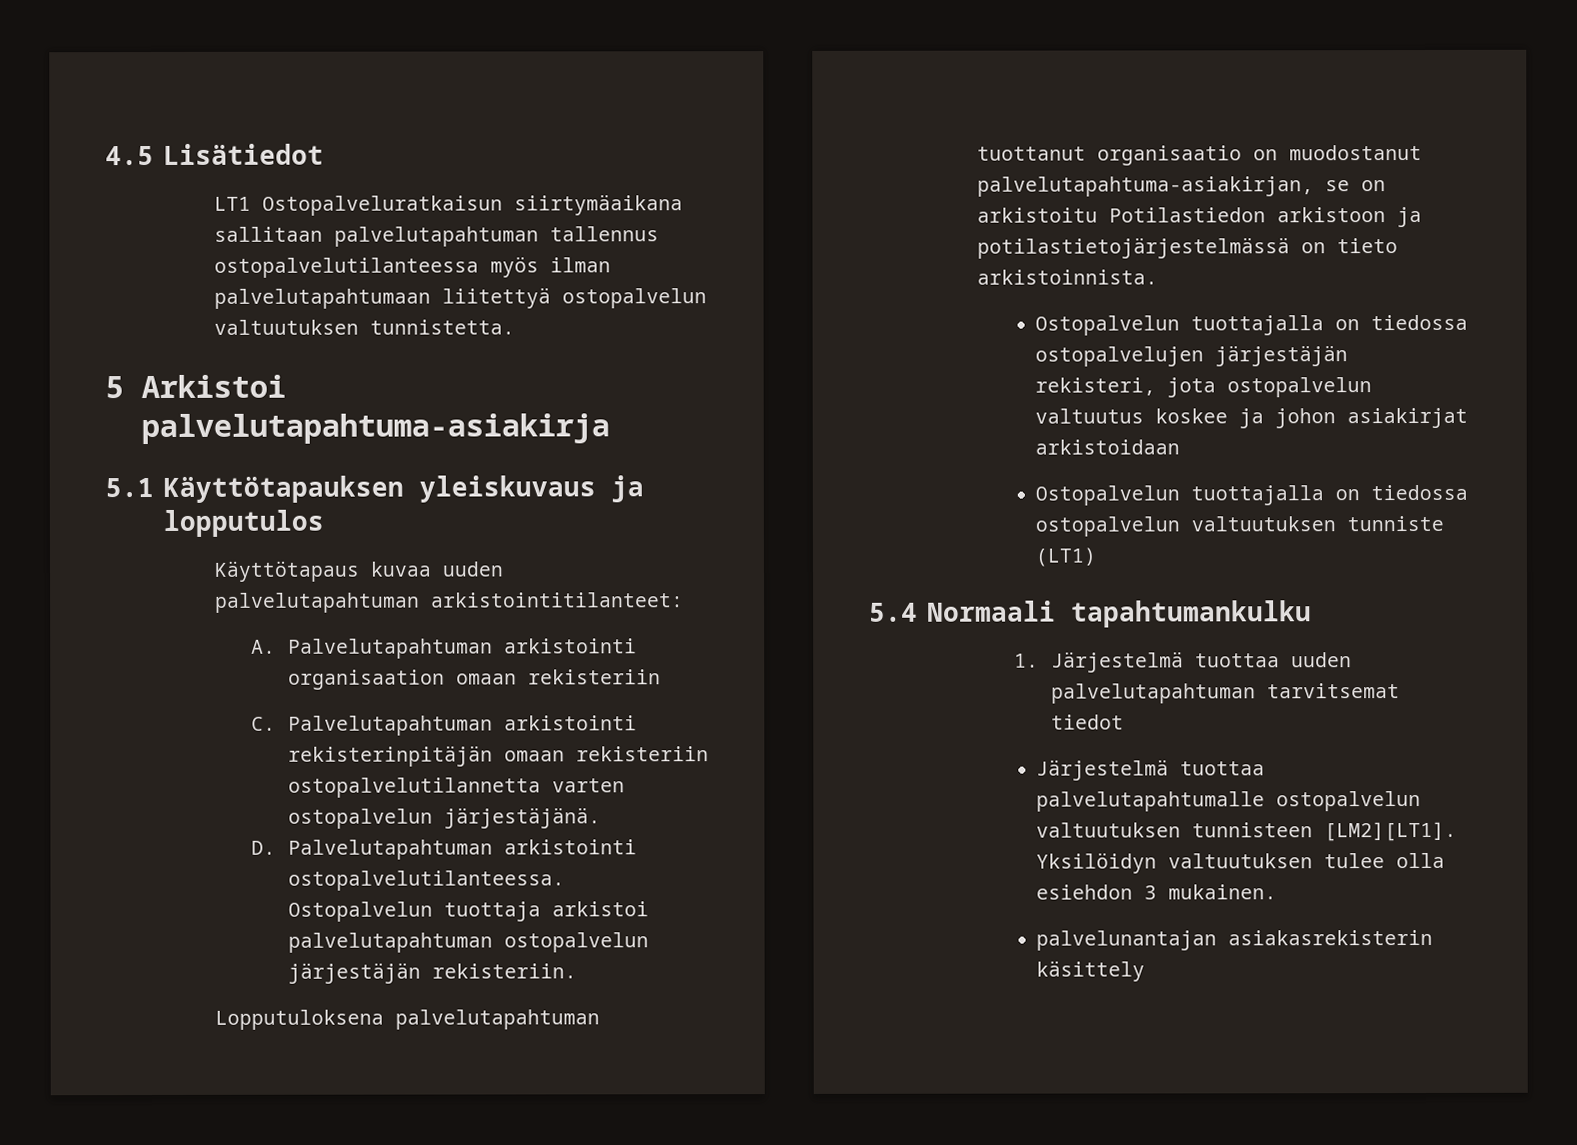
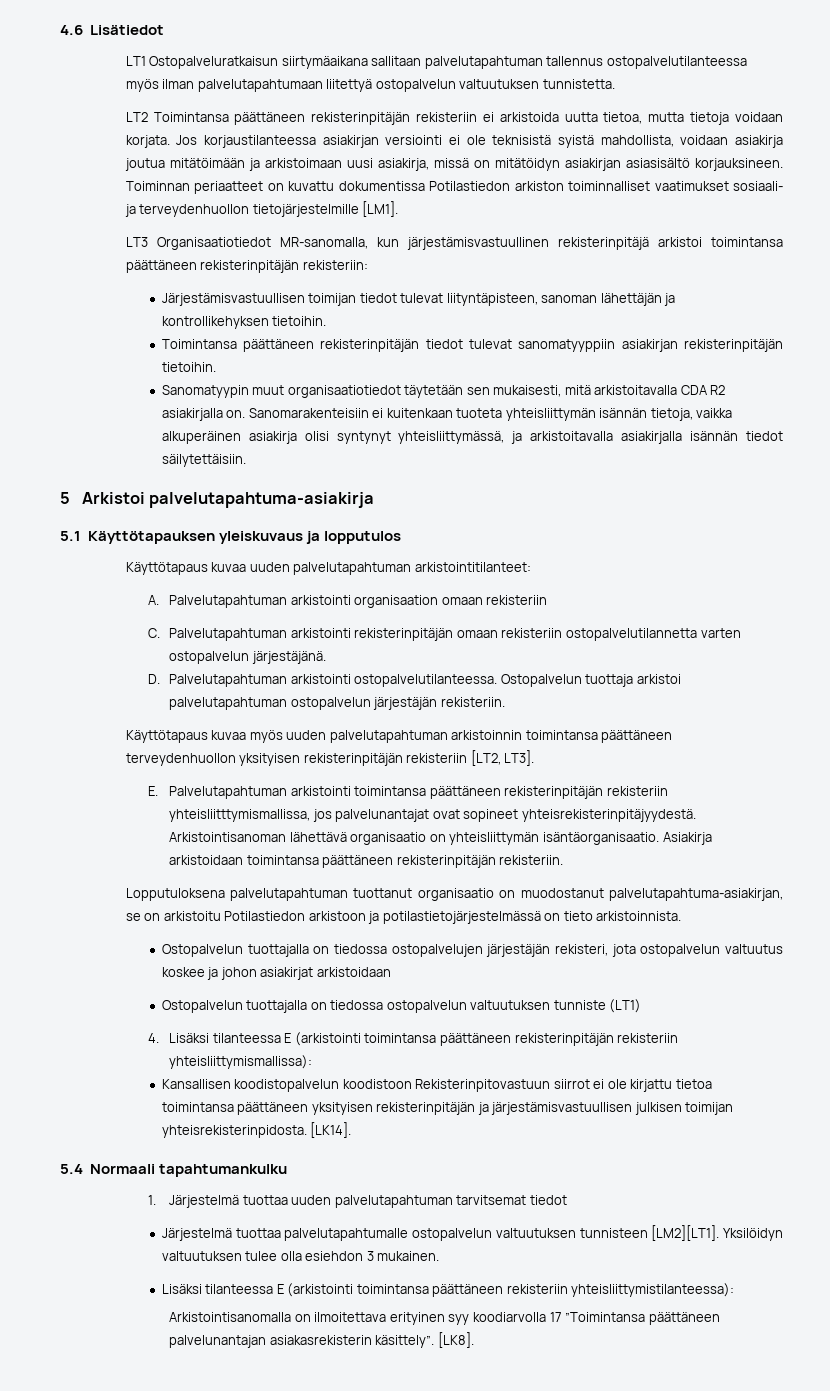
[105,145,154,166] 4.5 -> [60,25,83,35] 4.6
(515, 327) none -> [125,112,783,125] [125,135,783,148] [124,158,784,171] [125,181,784,194] [124,201,399,217] [125,237,783,250] [125,260,368,273] [161,293,676,306] [161,316,327,329] [161,339,783,352] [161,362,216,372] [161,385,726,398] [161,408,733,421] [161,431,783,444] [161,454,246,467] // LT2 Toimintansa päättäneen rekisterinpitäjän rekisteriin ei arkistoida uutta tietoa, mutta tietoja voidaan korjata. Jos korjaustilanteessa asiakirjan versiointi ei ole teknisistä syistä mahdollista, voidaan asiakirja joutua mitätöimään ja arkistoimaan uusi asiakirja, missä on mitätöidyn asiakirjan asiasisältö korjauksineen. Toiminnan periaatteet on kuvattu dokumentissa Potilastiedon arkiston toiminnalliset vaatimukset sosiaali- ja terveydenhuollon tietojärjestelmille [LM1]. // LT3 Organisaatiotiedot MR-sanomalla, kun järjestämisvastuullinen rekisterinpitäjä arkistoi toimintansa päättäneen rekisterinpitäjän rekisteriin: // Järjestämisvastuullisen toimijan tiedot tulevat liityntäpisteen, sanoman lähettäjän ja kontrollikehyksen tietoihin. // Toimintansa päättäneen rekisterinpitäjän tiedot tulevat sanomatyyppiin asiakirjan rekisterinpitäjän tietoihin. // Sanomatyypin muut organisaatiotiedot täytetään sen mukaisesti, mitä arkistoitavalla CDA R2 asiakirjalla on. Sanomarakenteisiin ei kuitenkaan tuoteta yhteisliittymän isännän tietoja, vaikka alkuperäinen asiakirja olisi syntynyt yhteisliittymässä, ja arkistoitavalla asiakirjalla isännän tiedot säilytettäisiin.
(577, 971) none -> [125,730,673,743] [125,750,535,766] [147,786,668,799] [169,809,696,822] [169,832,712,845] [169,855,564,868] // Käyttötapaus kuvaa myös uuden palvelutapahtuman arkistoinnin toimintansa päättäneen terveydenhuollon yksityisen rekisterinpitäjän rekisteriin [LT2, LT3]. // E. Palvelutapahtuman arkistointi toimintansa päättäneen rekisterinpitäjän rekisteriin yhteisliitttymismallissa, jos palvelunantajat ovat sopineet yhteisrekisterinpitäjyydestä. Arkistointisanoman lähettävä organisaatio on yhteisliittymän isäntäorganisaatio. Asiakirja arkistoidaan toimintansa päättäneen rekisterinpitäjän rekisteriin.
(1096, 557) none -> [147,1032,679,1046] [169,1055,313,1069] [161,1079,712,1092] [161,1102,734,1115] [161,1122,352,1138] // 4. Lisäksi tilanteessa E (arkistointi toimintansa päättäneen rekisterinpitäjän rekisteriin yhteisliittymismallissa): // Kansallisen koodistopalvelun koodistoon Rekisterinpitovastuun siirrot ei ole kirjattu tietoa toimintansa päättäneen yksityisen rekisterinpitäjän ja järjestämisvastuullisen julkisen toimijan yhteisrekisterinpidosta. [LK14].
[1035,929,1433,951] [1035,960,1145,982] palvelunantajan asiakasrekisterin käsittely -> [161,1283,735,1297] [169,1312,720,1325] [169,1332,474,1348] Lisäksi tilanteessa E (arkistointi toimintansa päättäneen rekisteriin yhteisliittymistilanteessa): // Arkistointisanomalla on ilmoitettava erityinen syy koodiarvolla 17 ”Toimintansa päättäneen palvelunantajan asiakasrekisterin käsittely”. [LK8].

